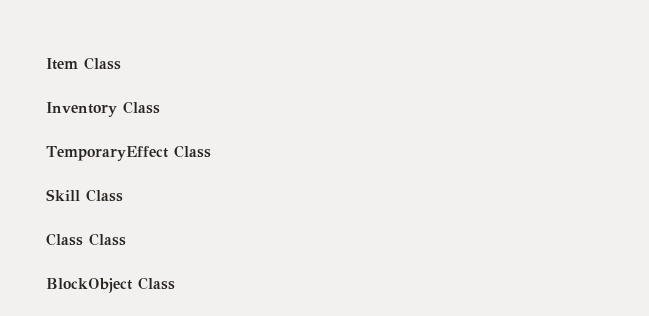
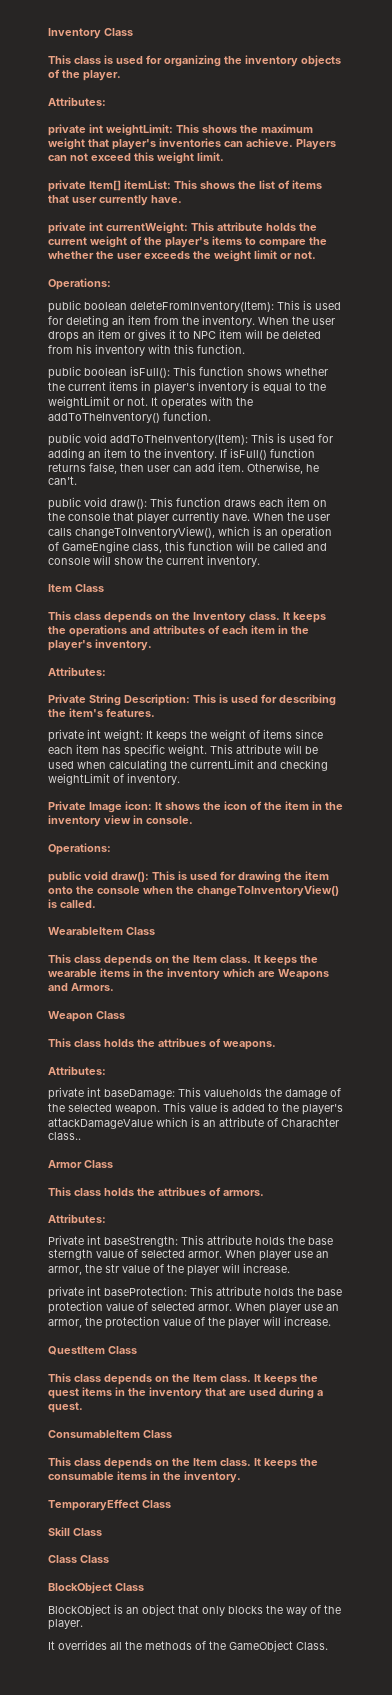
[46,57,121,70] [46,101,160,117] Item Class // Inventory Class -> [48,28,133,39] [48,55,341,67] [48,69,121,81] [48,97,106,106] [48,124,313,136] [48,138,336,150] [48,152,224,164] [48,180,322,192] [48,195,182,206] [48,222,317,234] [48,236,327,248] [48,250,316,262] [48,278,111,290] [48,300,341,313] [48,315,335,327] [48,329,321,342] [48,344,245,356] [48,366,328,379] [48,381,326,394] [48,396,253,409] [48,411,211,423] [48,433,333,446] [48,448,315,460] [48,462,319,474] [48,476,77,485] [48,497,327,510] [48,512,330,524] [48,526,332,539] [48,541,327,553] [48,555,260,567] [48,584,104,592] [48,611,326,623] [48,625,309,637] [48,639,152,651] [48,667,106,676] [48,694,336,706] [48,708,155,717] [48,729,323,742] [48,744,318,757] [48,759,328,771] [48,773,180,785] [48,801,343,813] [48,815,193,827] [48,843,111,855] [48,871,329,883] [48,885,339,897] [48,899,96,908] [48,927,155,935] [48,954,318,966] [48,968,329,980] [48,983,114,991] [48,1011,125,1022] [48,1038,276,1050] [48,1066,106,1075] [48,1087,341,1100] [48,1102,343,1115] [48,1117,339,1129] [48,1132,81,1140] [48,1160,113,1168] [48,1187,264,1196] [48,1214,106,1223] [48,1235,333,1247] [48,1249,329,1261] [48,1263,290,1276] [48,1286,342,1299] [48,1301,339,1314] [48,1316,331,1329] [48,1346,137,1355] [48,1373,318,1385] [48,1387,323,1399] [48,1402,83,1413] [48,1430,172,1438] [48,1457,318,1469] [48,1471,241,1483] Inventory Class // This class is used for organizing the inventory objects of the player. // Attributes: // private int weightLimit: This shows the maximum weight that player's inventories can achieve. Players can not exceed this weight limit. // private Item[] itemList: This shows the list of items that user currently have. // private int currentWeight: This attribute holds the current weight of the player's items to compare the whether the user exceeds the weight limit or not. // Operations: // public boolean deleteFromInventory(Item): This is used for deleting an item from the inventory. When the user drops an item or gives it to NPC item will be deleted from his inventory with this function. // public boolean isFull(): This function shows whether the current items in player's inventory is equal to the weightLimit or not. It operates with the addToTheInventory() function. // public void addToTheInventory(Item): This is used for adding an item to the inventory. If isFull() function returns false, then user can add item. Otherwise, he can't. // public void draw(): This function draws each item on the console that player currently have. When the user calls changeToInventoryView(), which is an operation of GameEngine class, this function will be called and console will show the current inventory. // Item Class // This class depends on the Inventory class. It keeps the operations and attributes of each item in the player's inventory. // Attributes: // Private String Description: This is used for describing the item's features. // private int weight: It keeps the weight of items since each item has specific weight. This attribute will be used when calculating the currentLimit and checking weightLimit of inventory. // Private Image icon: It shows the icon of the item in the inventory view in console. // Operations: // public void draw(): This is used for drawing the item onto the console when the changeToInventoryView() is called. // WearableItem Class // This class depends on the Item class. It keeps the wearable items in the inventory which are Weapons and Armors. // Weapon Class // This class holds the attribues of weapons. // Attributes: // private int baseDamage: This valueholds the damage of the selected weapon. This value is added to the player's attackDamageValue which is an attribute of Charachter class.. // Armor Class // This class holds the attribues of armors. // Attributes: // Private int baseStrength: This attribute holds the base sterngth value of selected armor. When player use an armor, the str value of the player will increase. // private int baseProtection: This attribute holds the base protection value of selected armor. When player use an armor, the protection value of the player will increase. // QuestItem Class // This class depends on the Item class. It keeps the quest items in the inventory that are used during a quest. // ConsumableItem Class // This class depends on the Item class. It keeps the consumable items in the inventory.
(175, 283) none -> [48,1604,341,1616] [48,1619,83,1630] [48,1640,328,1652] // BlockObject is an object that only blocks the way of the player. // It overrides all the methods of the GameObject Class.

